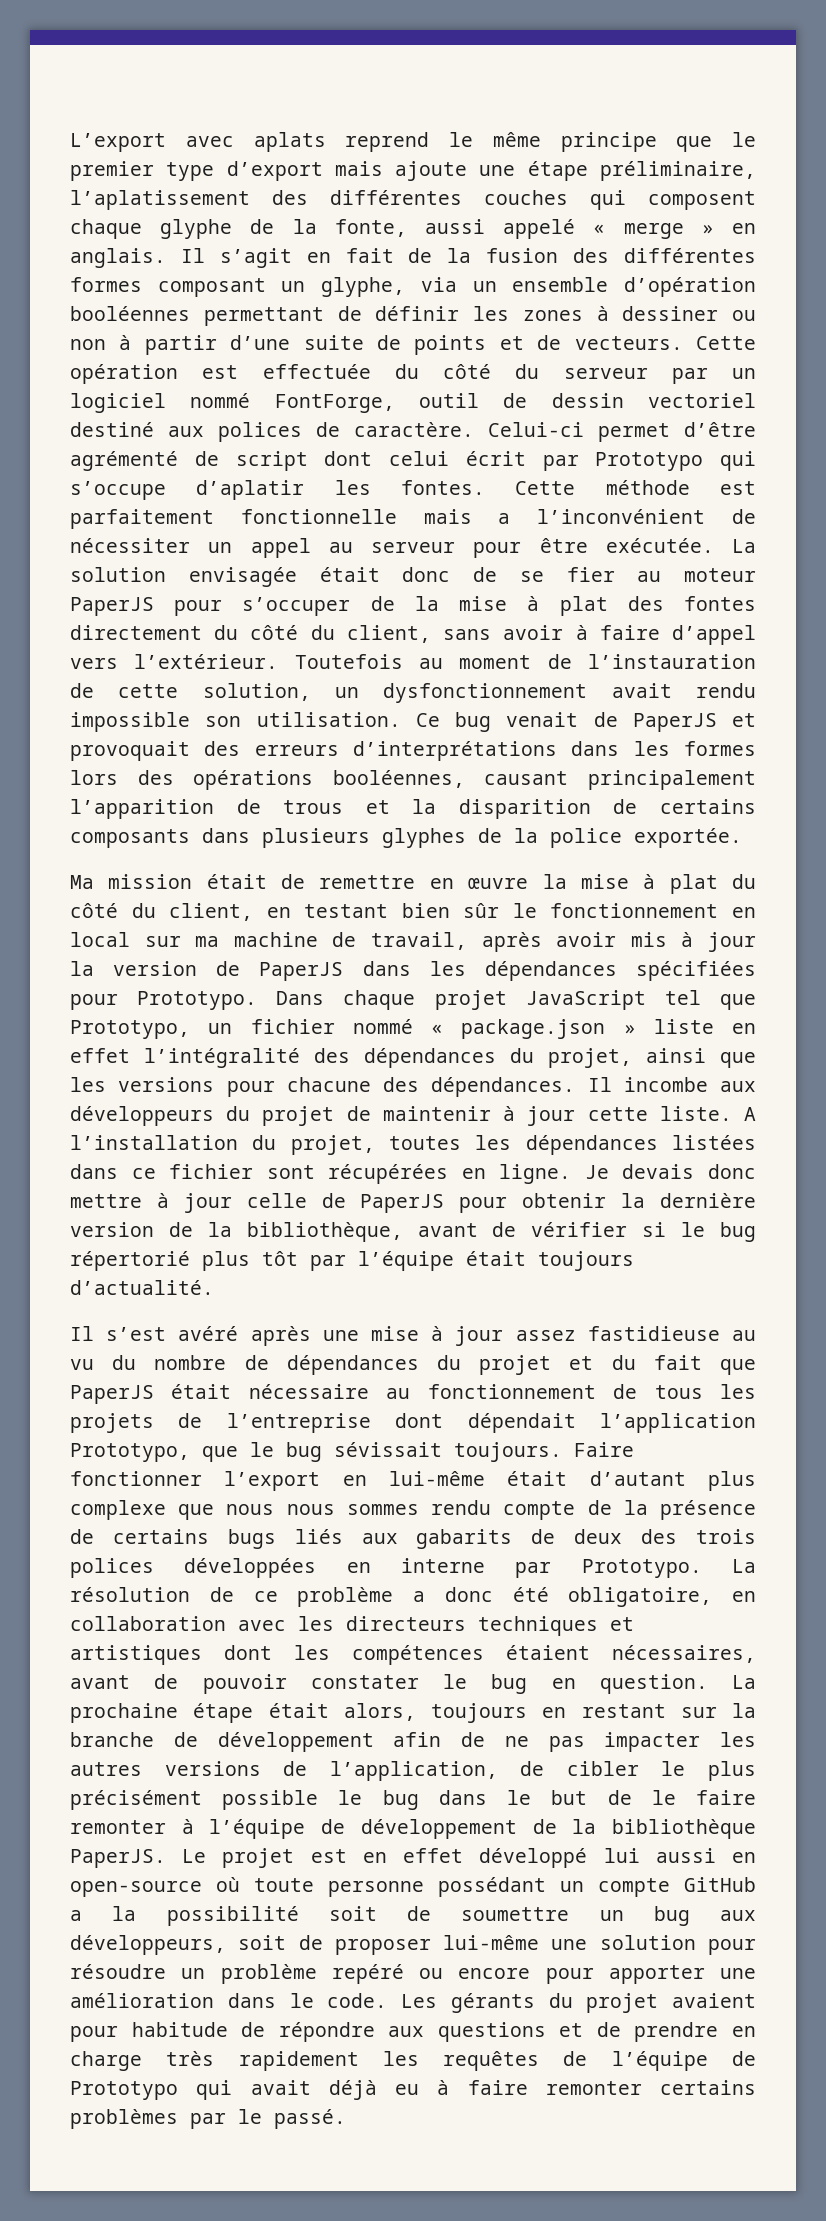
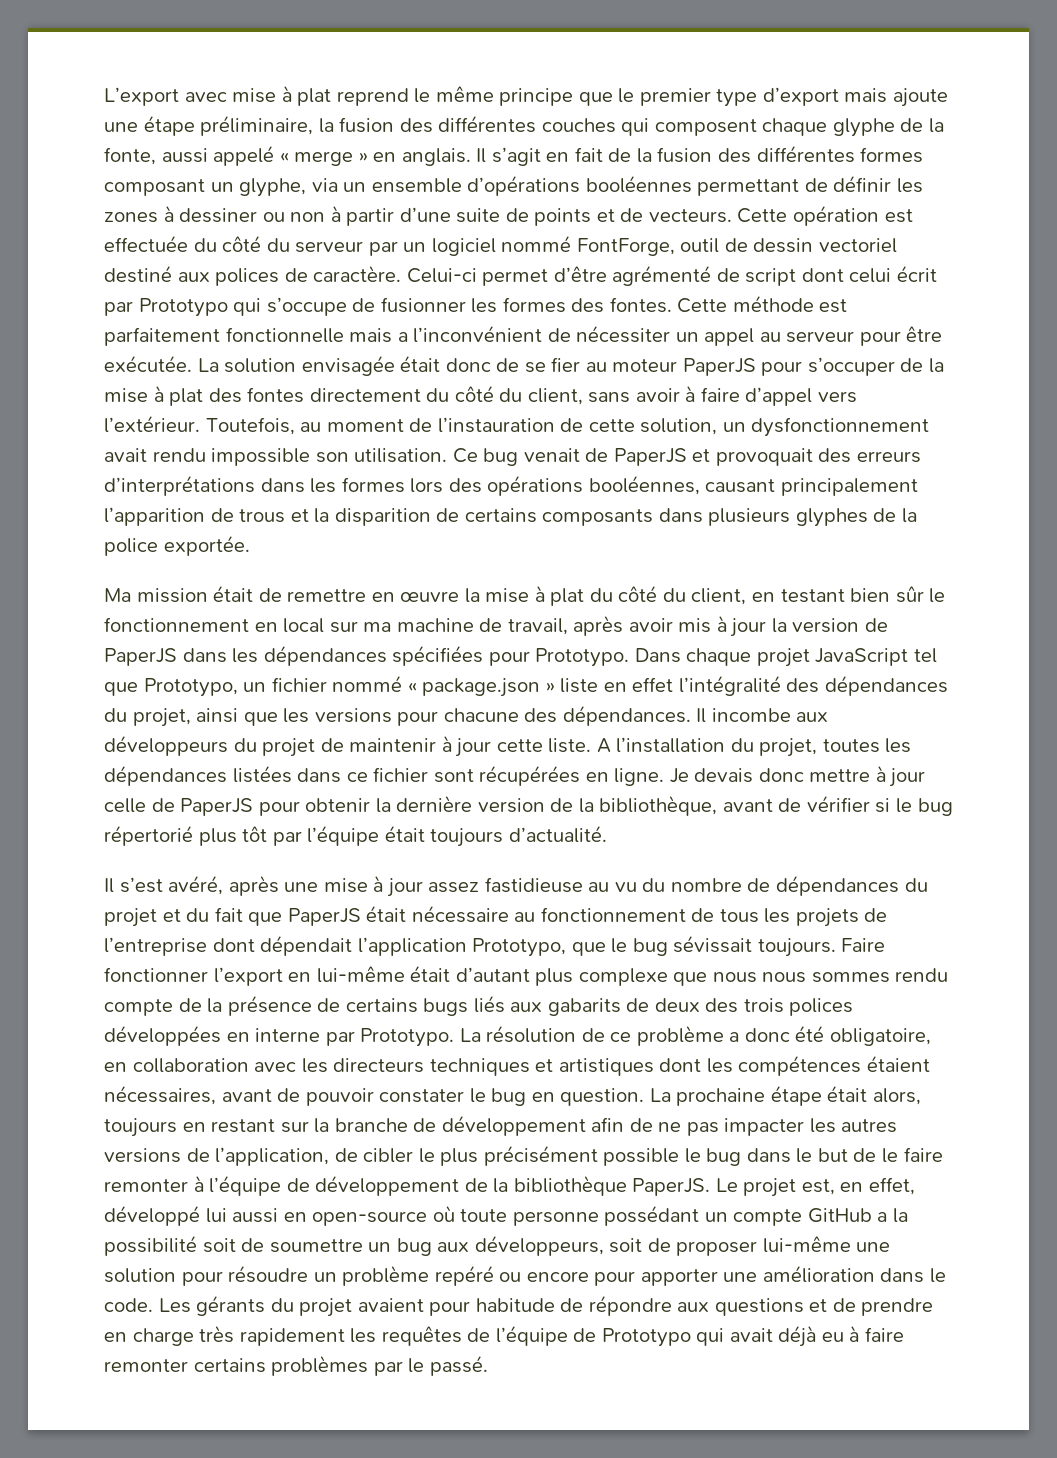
[253,132,326,152] aplats -> [232,85,332,106] mise à plat
[70,190,250,210] l’aplatissement -> [318,117,395,133] la fusion
[624,277,756,297] d’opération -> [467,175,581,196] d’opérations
[196,480,371,500] d’aplatir les -> [352,297,605,313] de fusionner les formes des
[294,654,403,669] Toutefois -> [205,417,295,435] Toutefois,
[178,1326,239,1341] avéré -> [168,875,224,895] avéré,
[310,1848,464,1863] est en effet -> [801,1177,915,1195] est, en effet,

